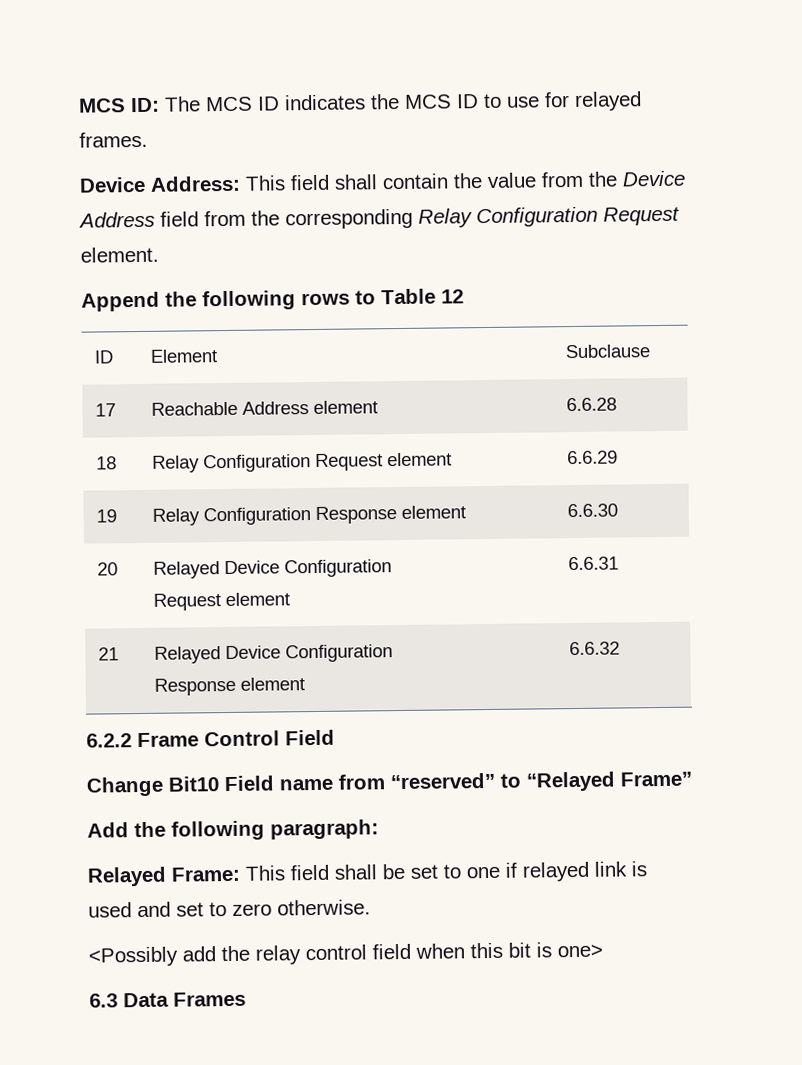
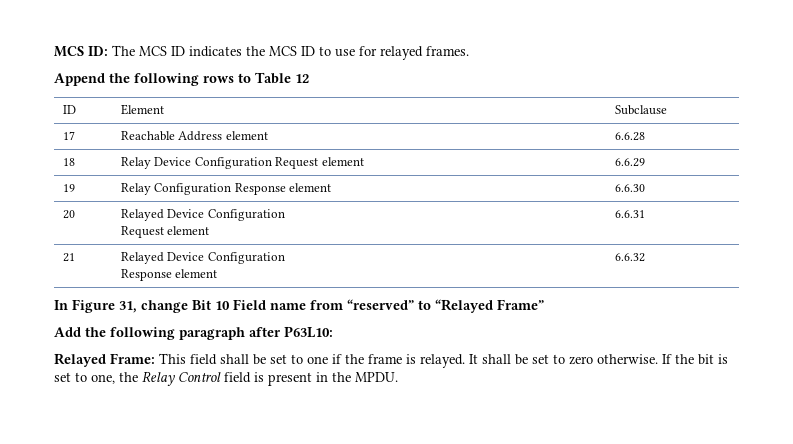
[79,170,686,193] [78,206,680,230] [80,246,159,263] // Device Address: This field shall contain the value from the Device Address field from the corresponding Relay Configuration Request element. -> (469, 51) none
(201, 464) none -> [154,157,192,166] Device
[86,729,335,748] [86,776,219,797] 6.2.2 Frame Control Field // Change Bit10 -> [54,299,230,313] In Figure 31, change Bit 10
[270,819,379,840] paragraph: -> [179,326,333,340] paragraph after P63L10:
[522,861,647,882] [88,899,371,918] [88,942,603,967] [89,991,246,1008] relayed link is used and set to zero otherwise. // <Possibly add the relay control field when this bit is one> // 6.3 Data Frames -> [345,354,728,368] [54,371,398,386] the frame is relayed. It shall be set to zero otherwise. If the bit is set to one, the Relay Control field is present in the MPDU.

